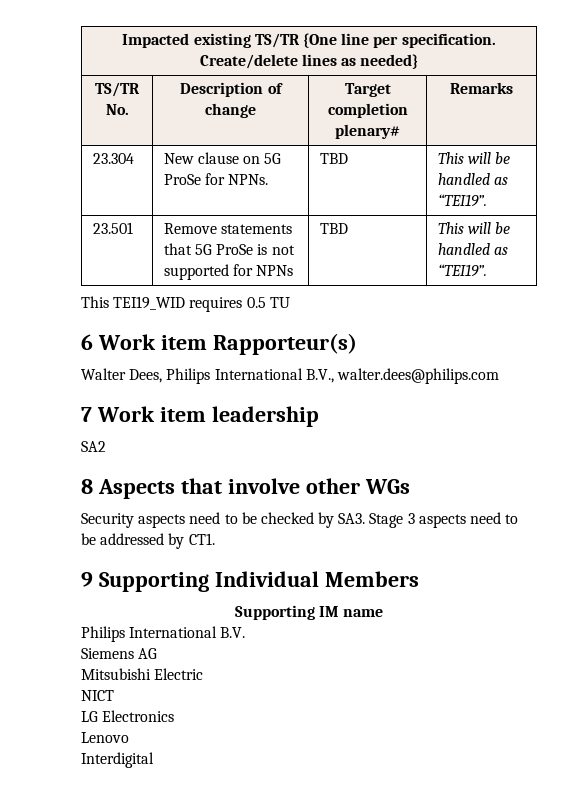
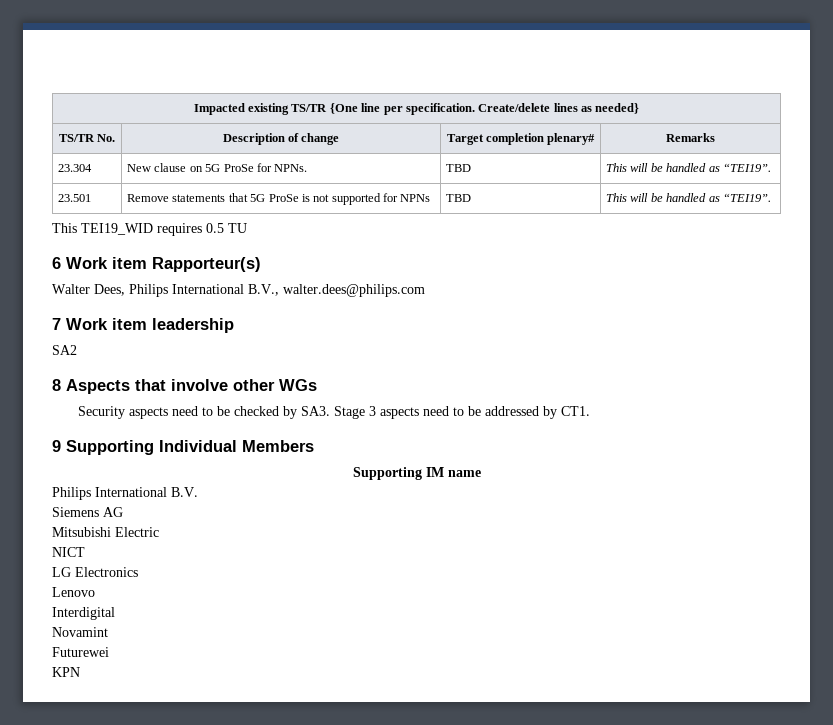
(154, 760) none -> [52,627,108,637] [52,647,109,657] [52,667,80,677] // Novamint // Futurewei // KPN

